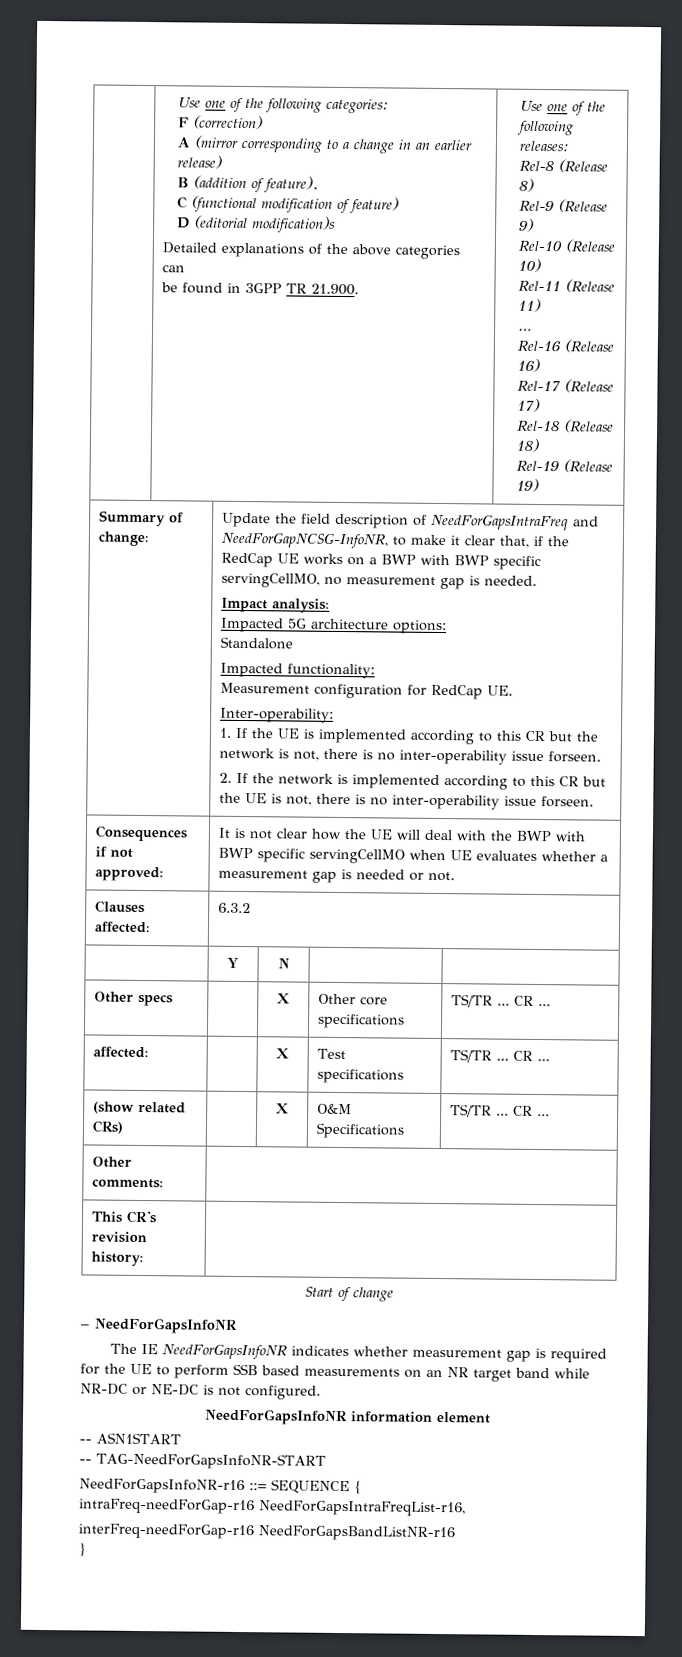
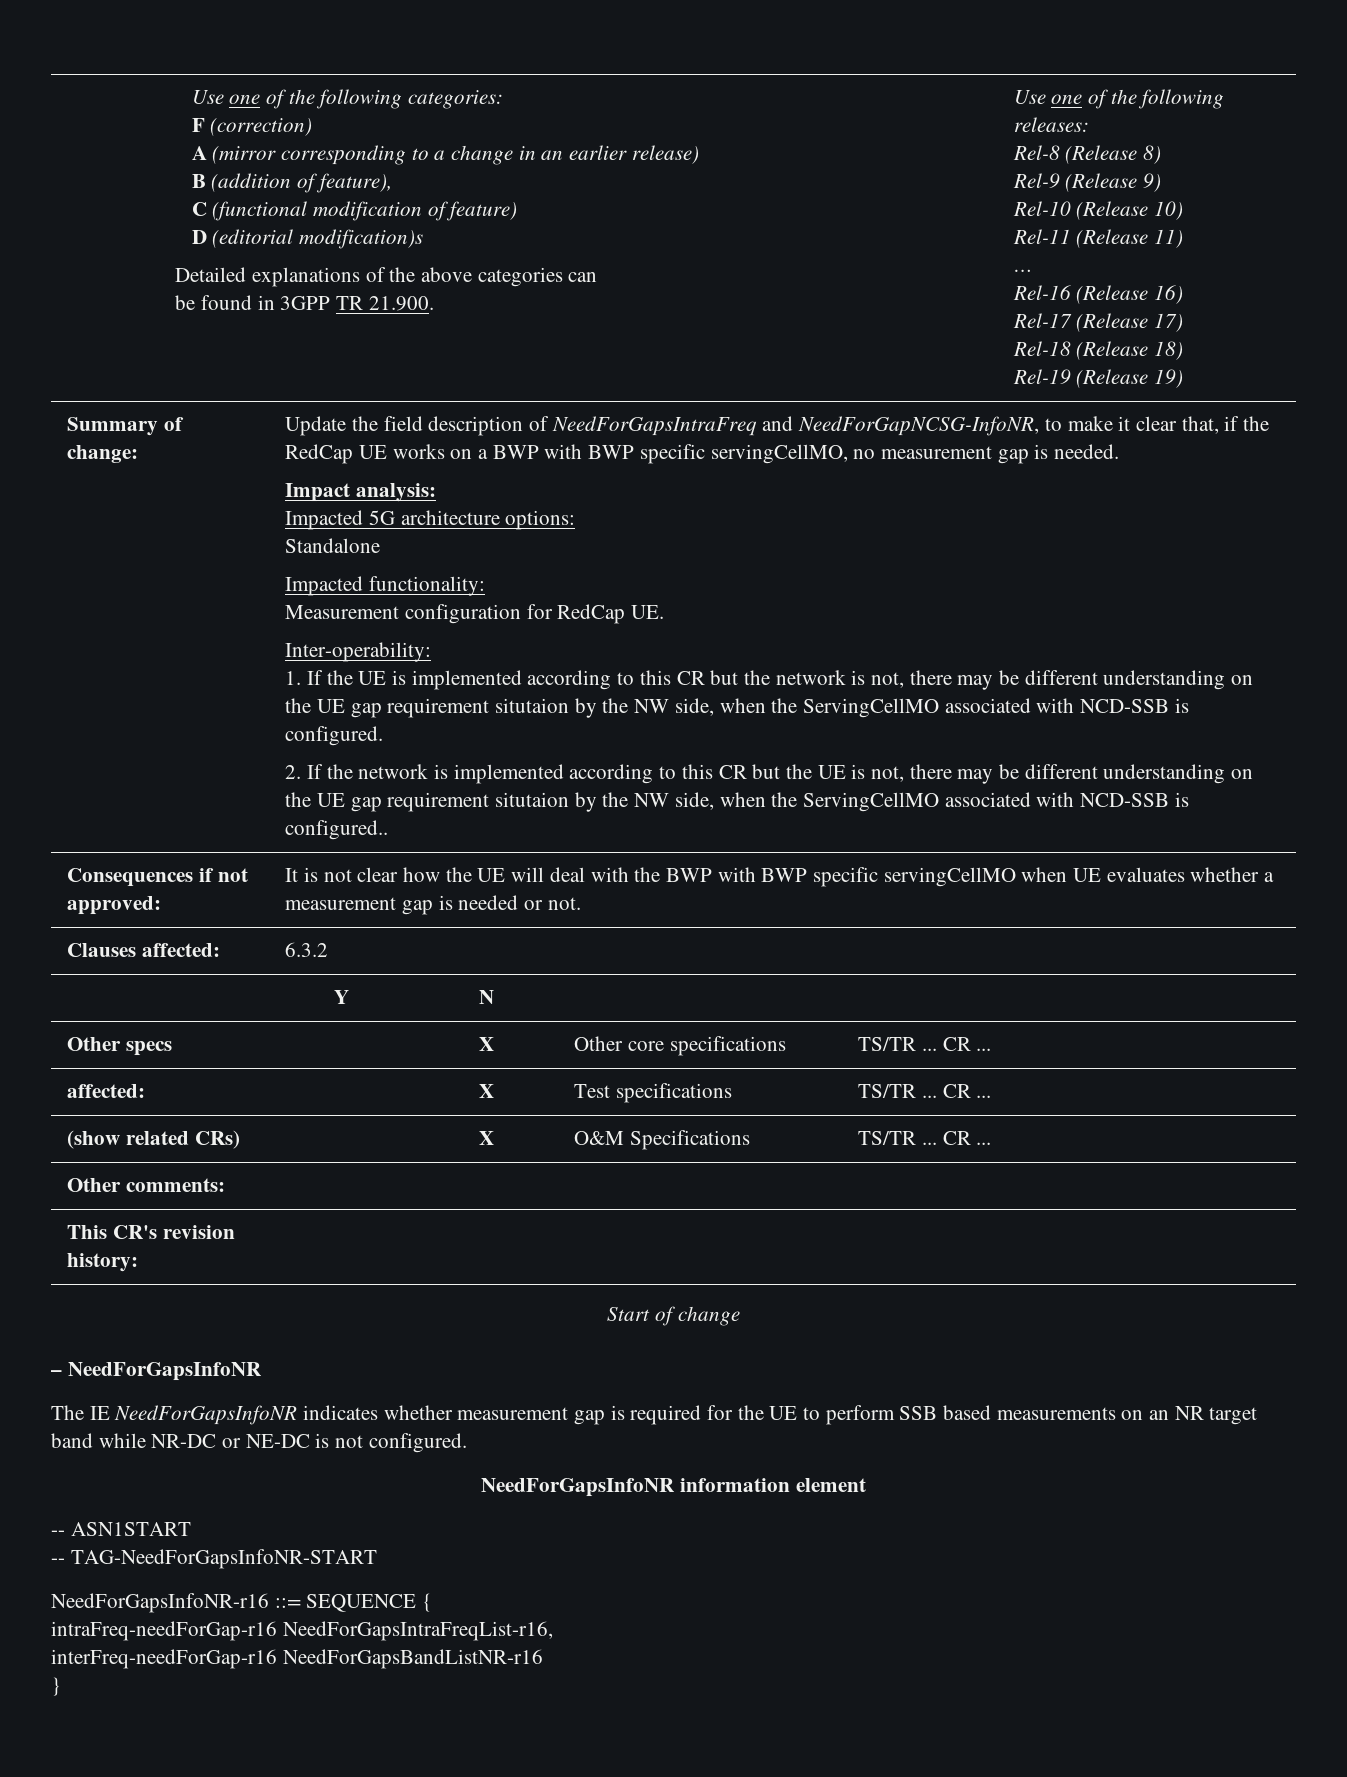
[362,749,602,765] is no inter-operability issue forseen. -> [957,670,1253,690] [285,698,1189,718] [285,726,384,746] may be different understanding on the UE gap requirement situtaion by the NW side, when the ServingCellMO associated with NCD-SSB is configured.
[355,794,595,810] is no inter-operability issue forseen. -> [957,764,1253,784] [285,792,1189,812] [285,820,389,840] may be different understanding on the UE gap requirement situtaion by the NW side, when the ServingCellMO associated with NCD-SSB is configured..

